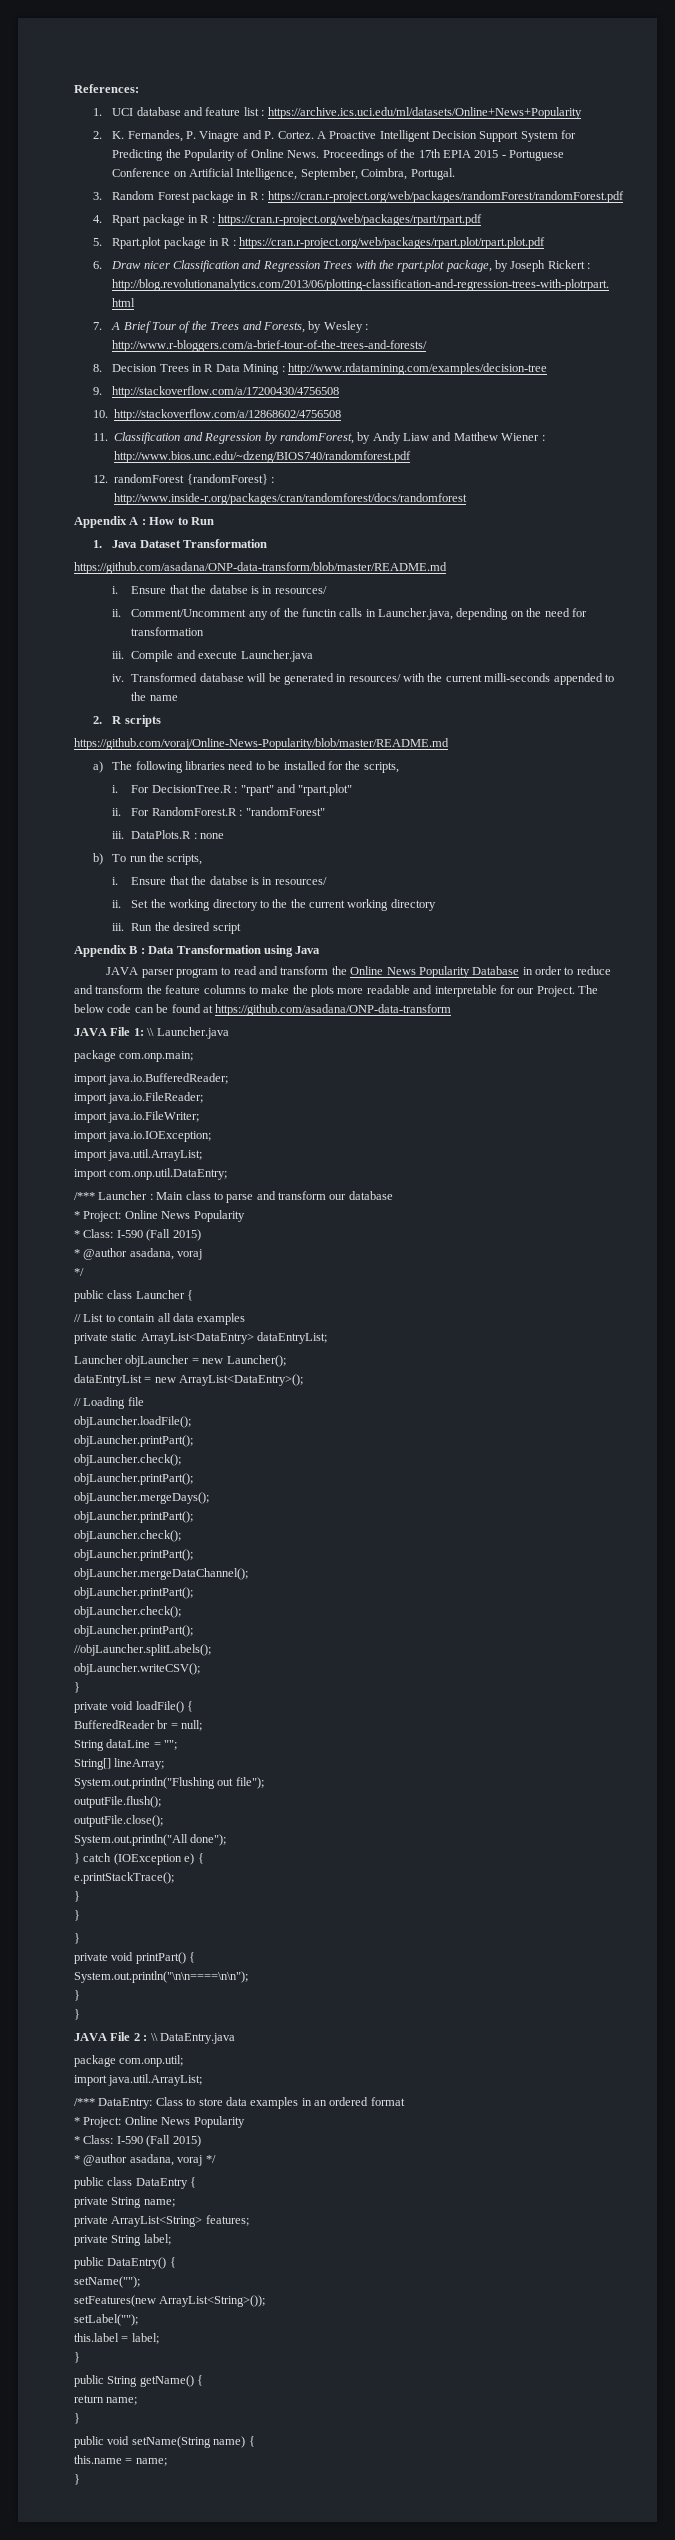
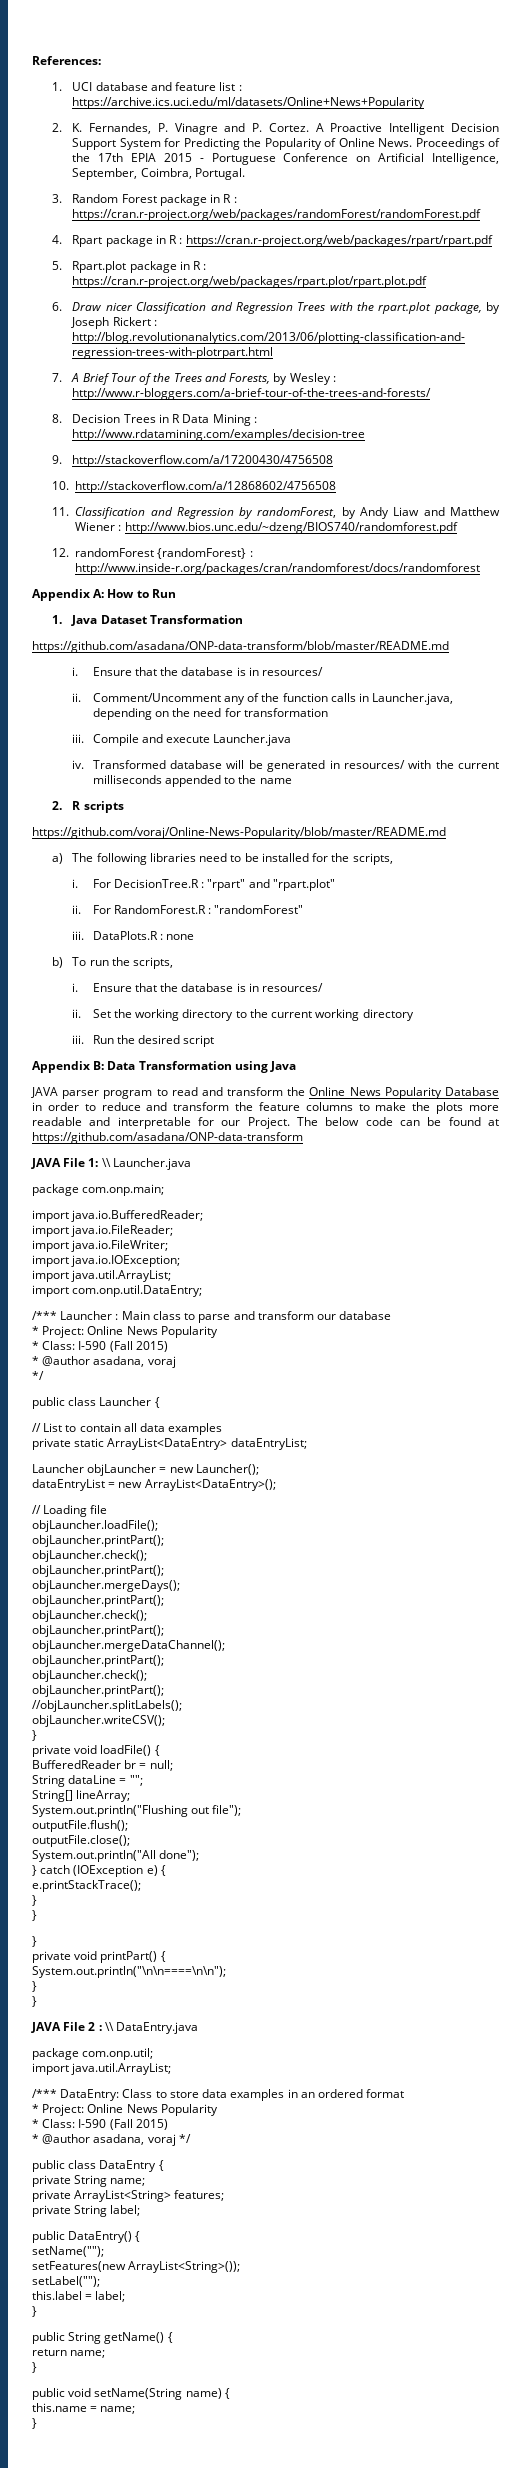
[129,517,146,525] A : -> [93,589,105,598] A:
[209,585,248,594] databse -> [181,667,234,676] database
[301,608,337,617] functin -> [282,693,328,702] function
[484,673,551,682] milli-seconds -> [92,775,162,784] milliseconds
[209,876,248,885] databse -> [181,983,234,992] database
[290,899,306,908] the -> (268, 1013) none
[129,946,145,954] B : -> [93,1061,105,1070] B:

